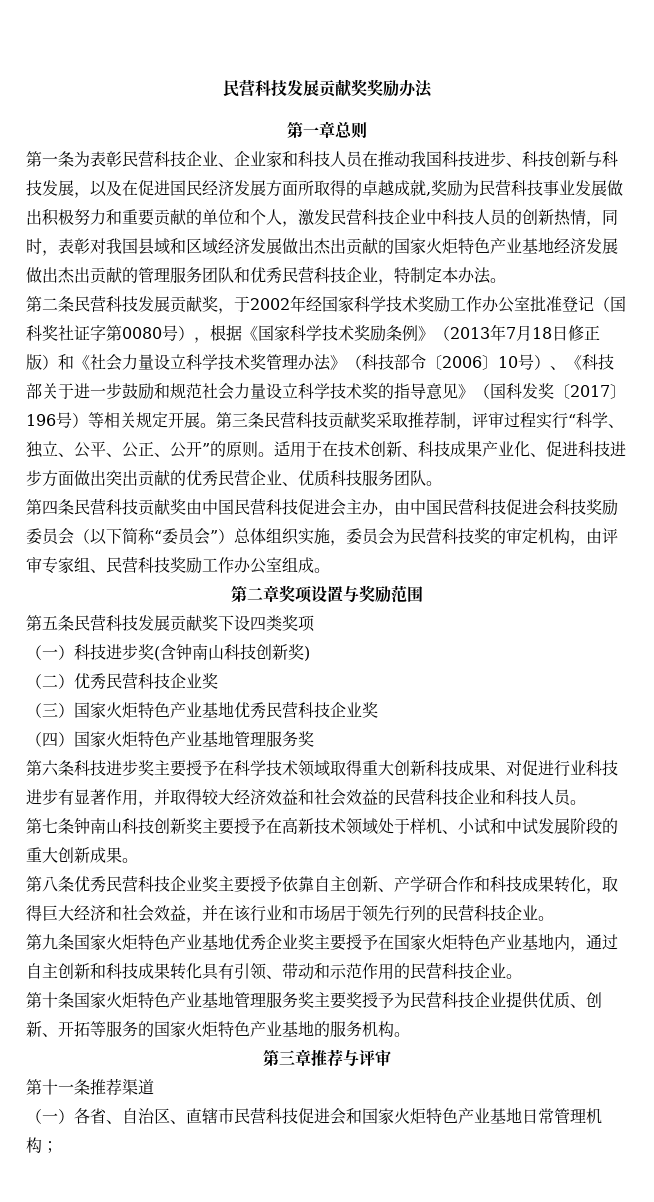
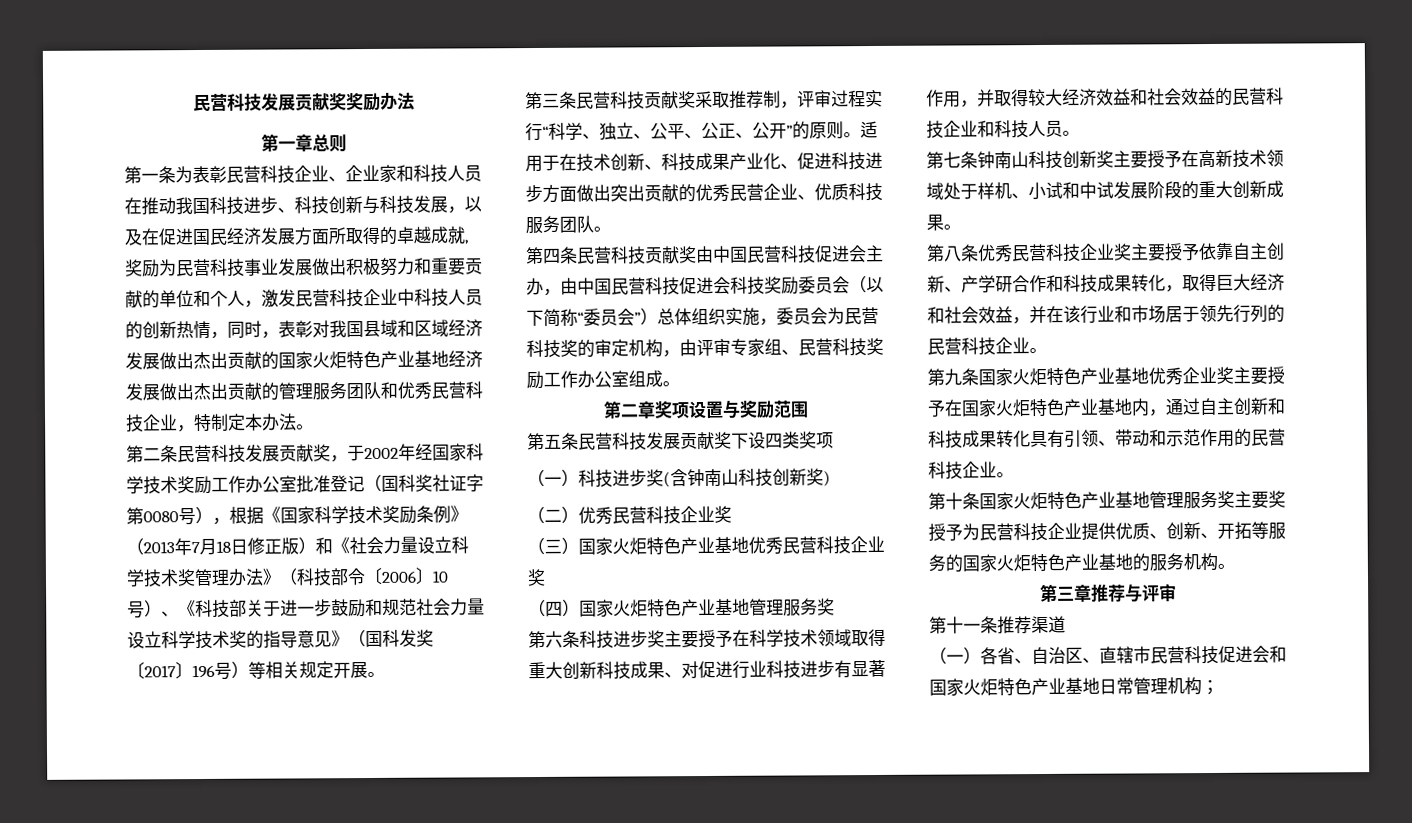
(216, 425) none -> (385, 674) //

